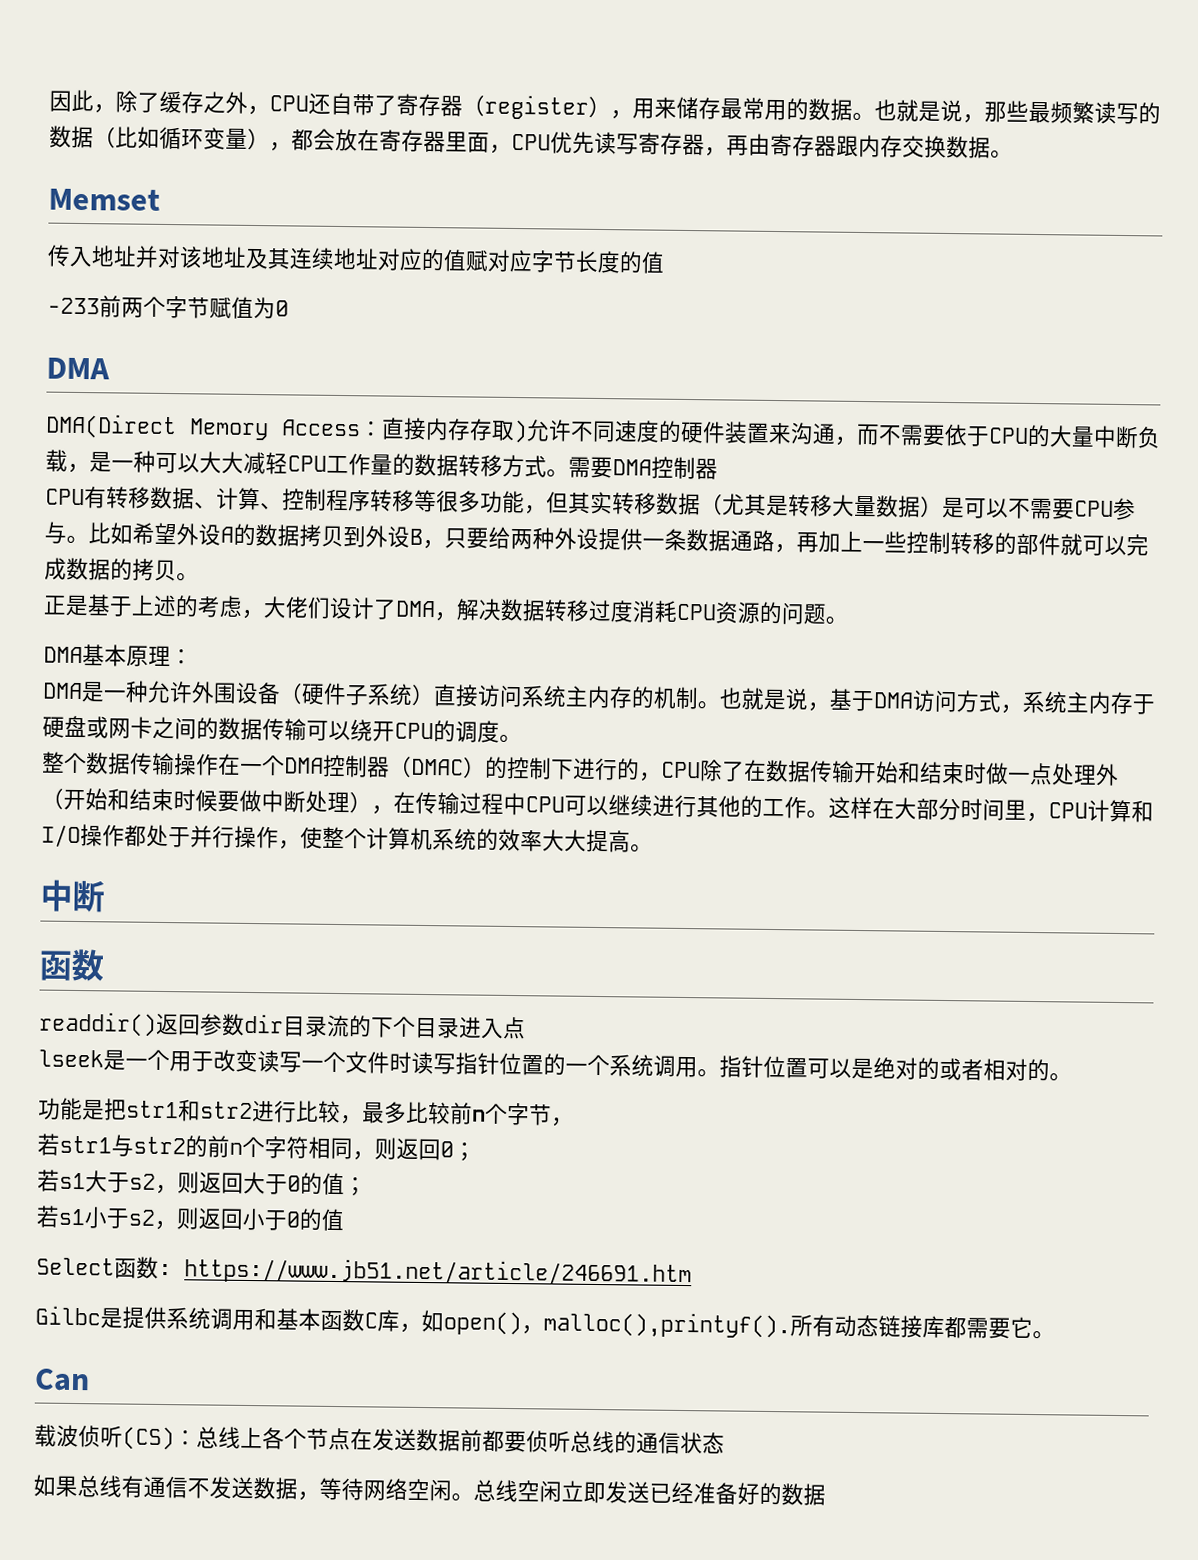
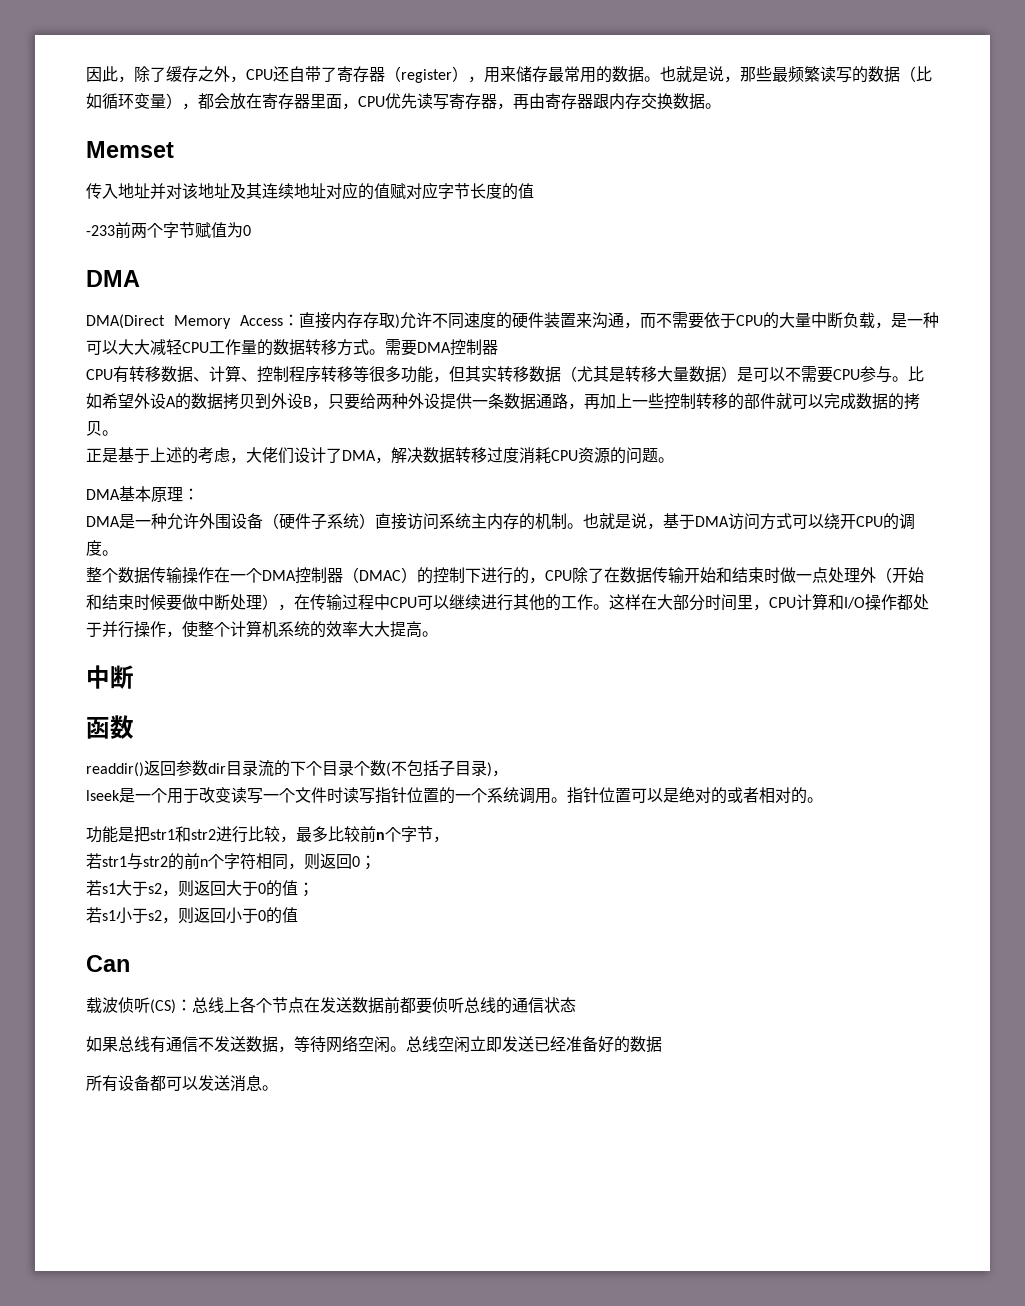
[1000,690,1156,715] [42,715,307,741] ，系统主内存于硬盘或网卡之间的数据传输 -> (792, 521) none
[459,1016,526,1040] 进入点 -> [354,760,508,777] 个数(不包括子目录)，
[36,1256,692,1288] [35,1305,1055,1340] // Select函数: https://www.jb51.net/article/246691.htm // Gilbc是提供系统调用和基本函数C库，如open()，malloc(),printyf().所有动态链接库都需要它。 -> (298, 915) none
(826, 1494) none -> [86,1075,278,1092] // 所有设备都可以发送消息。

